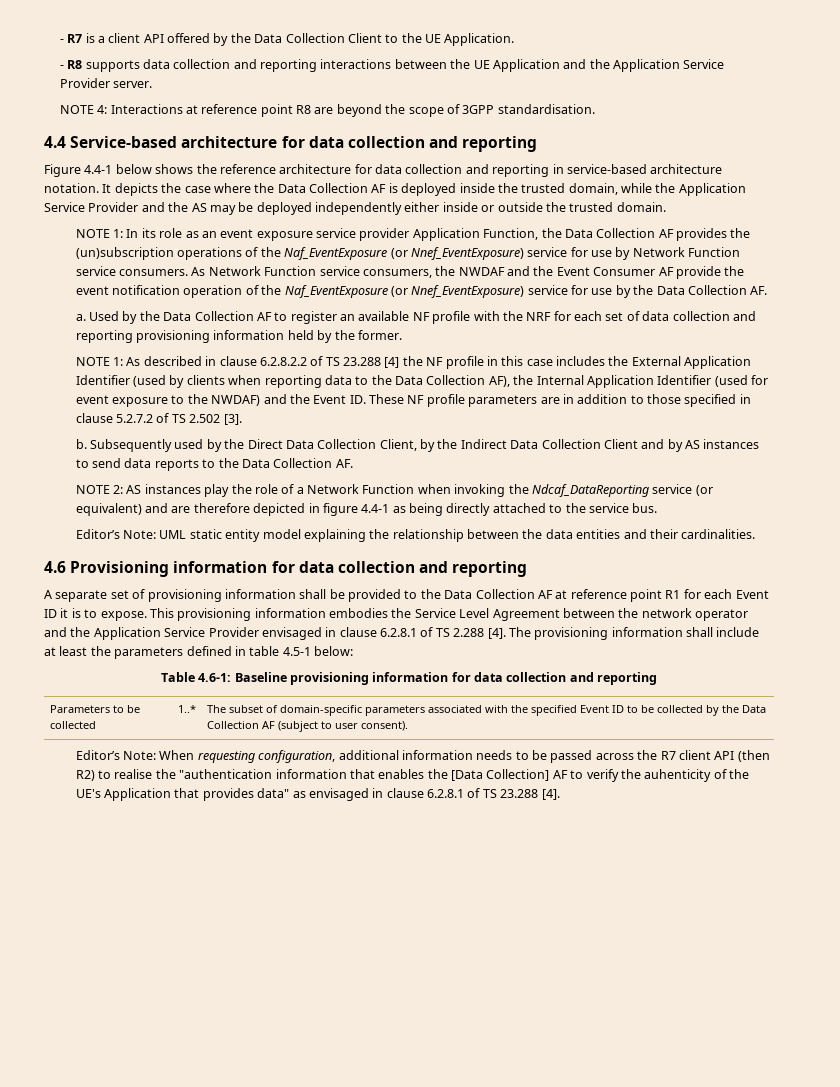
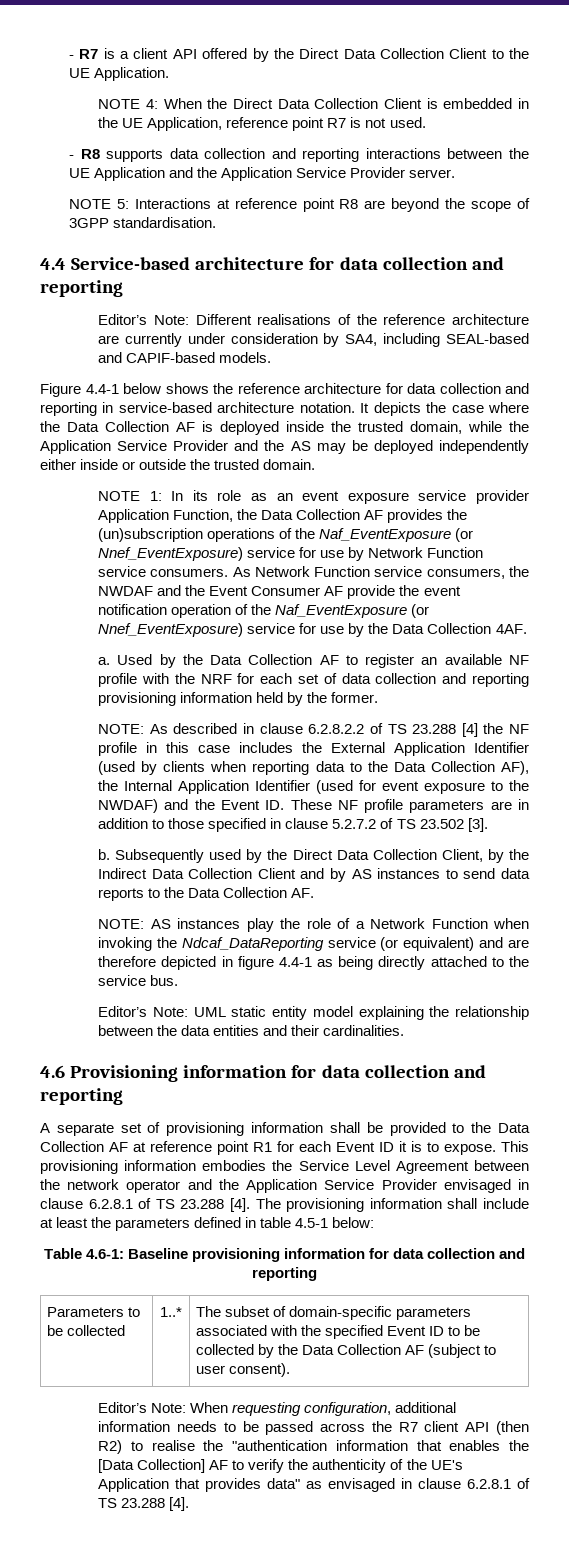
(251, 38) none -> [299,48,340,59] Direct
(515, 39) none -> [98,98,530,109] [98,117,426,131] // NOTE 4: When the Direct Data Collection Client is embedded in the UE Application, reference point R7 is not used.
[97,105,108,114] 4: -> [116,199,129,209] 5:
(538, 144) none -> [98,314,529,325] [98,333,530,347] [98,352,272,363] // Editor’s Note: Different realisations of the reference architecture are currently under consideration by SA4, including SEAL-based and CAPIF-based models.
[750,286,768,295] AF. -> [495,624,527,634] 4AF.
[75,357,124,366] NOTE 1: -> [98,724,145,734] NOTE:
[189,414,221,423] 2.502 -> [419,819,464,829] 23.502
[75,485,124,494] NOTE 2: -> [98,919,145,929] NOTE:
[453,628,485,637] 2.288 -> [180,1199,225,1209] 23.288
[644,769,712,782] auhenticity -> [312,1459,387,1473] authenticity

